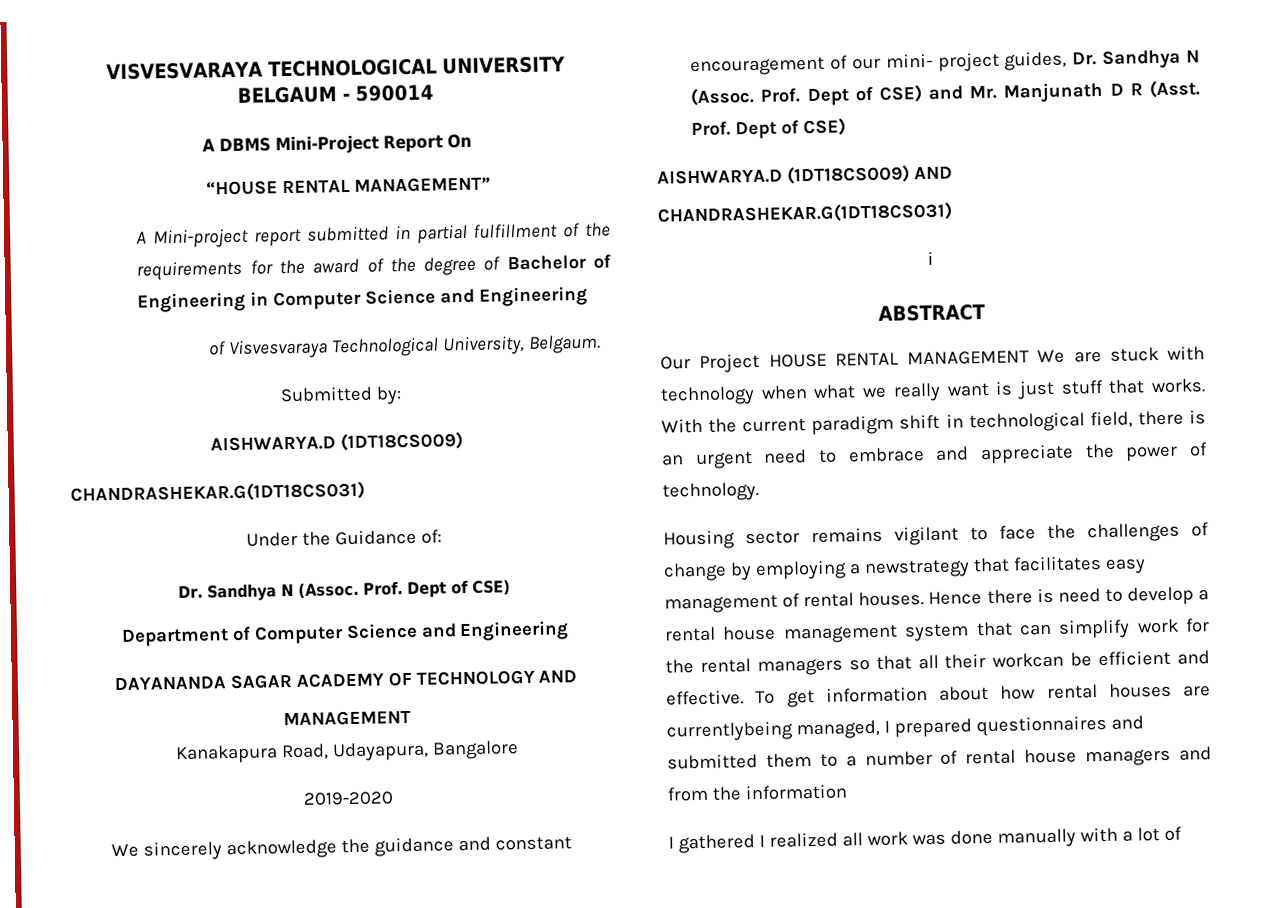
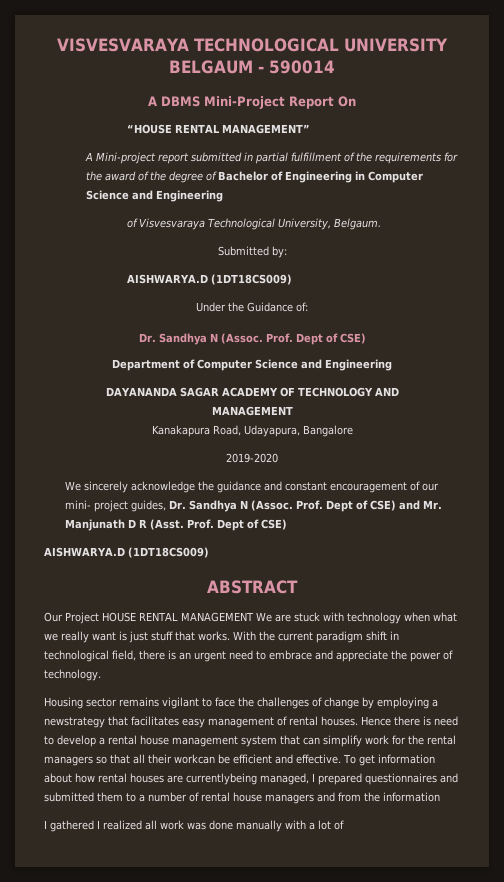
[70,481,365,504] // CHANDRASHEKAR.G(1DT18CS031) -> (293, 279) none
[913,166,953,180] [657,202,952,225] [927,251,934,265] AND // CHANDRASHEKAR.G(1DT18CS031) // i -> (209, 552) none

